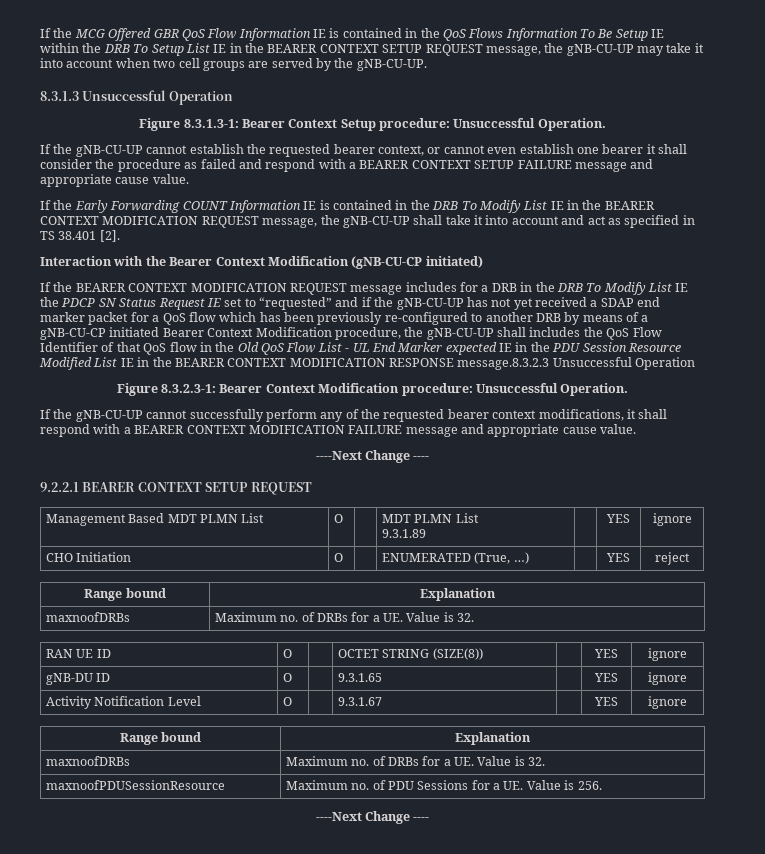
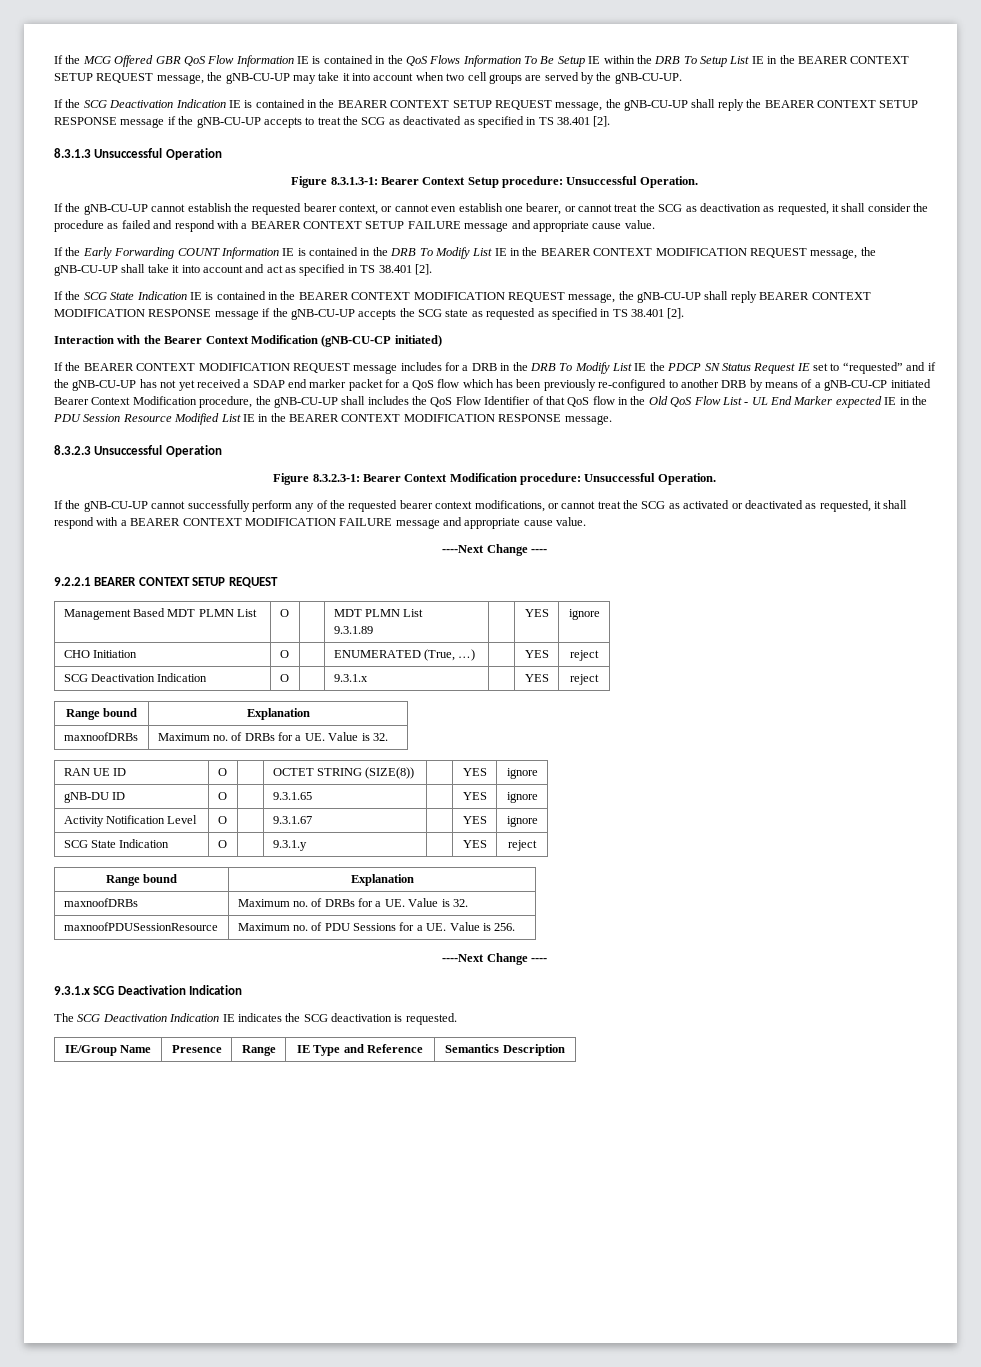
(427, 65) none -> [54,99,919,111] [54,116,611,128] // If the SCG Deactivation Indication IE is contained in the BEARER CONTEXT SETUP REQUEST message, the gNB-CU-UP shall reply the BEARER CONTEXT SETUP RESPONSE message if the gNB-CU-UP accepts to treat the SCG as deactivated as specified in TS 38.401 [2].
[602,144,644,154] bearer -> [526,203,829,215] bearer, or cannot treat the SCG as deactivation as requested,
(120, 236) none -> [54,291,871,303] [54,308,685,320] // If the SCG State Indication IE is contained in the BEARER CONTEXT MODIFICATION REQUEST message, the gNB-CU-UP shall reply BEARER CONTEXT MODIFICATION RESPONSE message if the gNB-CU-UP accepts the SCG state as requested as specified in TS 38.401 [2].
[457,358,550,370] message.8.3.2.3 -> [564,415,612,425] [54,445,91,455] message. // 8.3.2.3
(624, 415) none -> [547,500,871,512] or cannot treat the SCG as activated or deactivated as requested,
(690, 558) none -> [63,673,208,682] [279,674,289,682] [333,674,368,682] [524,674,549,682] [570,674,599,685] // SCG Deactivation Indication | O | | 9.3.1.x | | YES | reject
(687, 702) none -> [63,839,170,848] [217,840,227,848] [272,840,307,851] [462,840,487,848] [508,840,537,851] // SCG State Indication | O | | 9.3.1.y | | YES | reject
(430, 819) none -> [54,985,243,995] [54,1013,457,1025] [64,1045,152,1056] [171,1045,222,1053] [241,1045,276,1056] [296,1044,424,1056] [445,1044,565,1056] // 9.3.1.x SCG Deactivation Indication // The SCG Deactivation Indication IE indicates the SCG deactivation is requested. // IE/Group Name | Presence | Range | IE Type and Reference | Semantics Description

